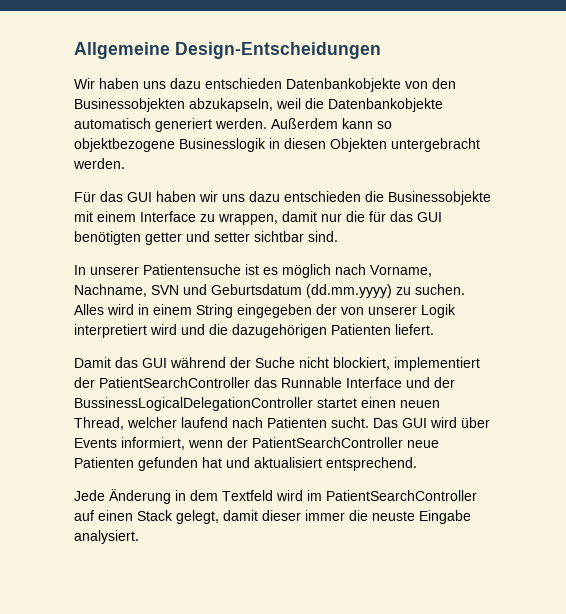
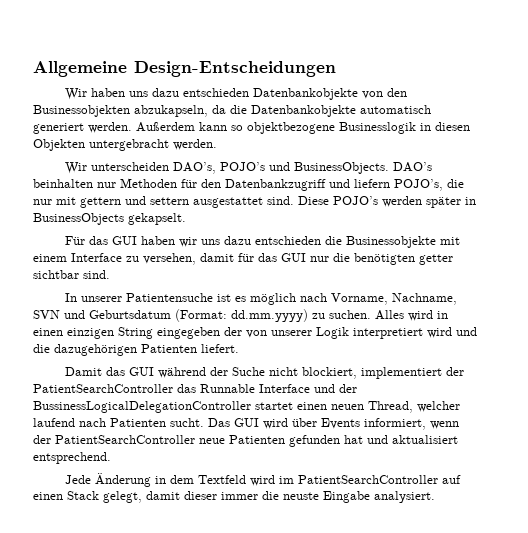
[276,98,301,109] weil -> [212,105,226,114] da
(125, 163) none -> [64,162,432,174] [33,178,464,191] [33,196,476,208] [33,213,186,225] // Wir unterscheiden DAO’s, POJO’s und BusinessObjects. DAO’s beinhalten nur Methoden für den Datenbankzugriff und liefern POJO’s, die nur mit gettern und settern ausgestattet sind. Diese POJO’s werden später in BusinessObjects gekapselt.
[218,211,442,225] [74,231,250,245] wrappen, damit nur die für das GUI benötigten getter und setter -> [143,253,453,265] versehen, damit für das GUI nur die benötigten getter
[306,284,392,298] (dd.mm.yyyy) -> [175,309,308,322] (Format: dd.mm.yyyy)
[153,304,192,315] einem -> [33,328,114,339] einen einzigen

